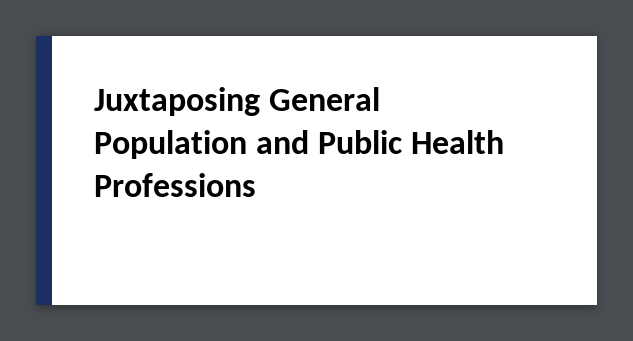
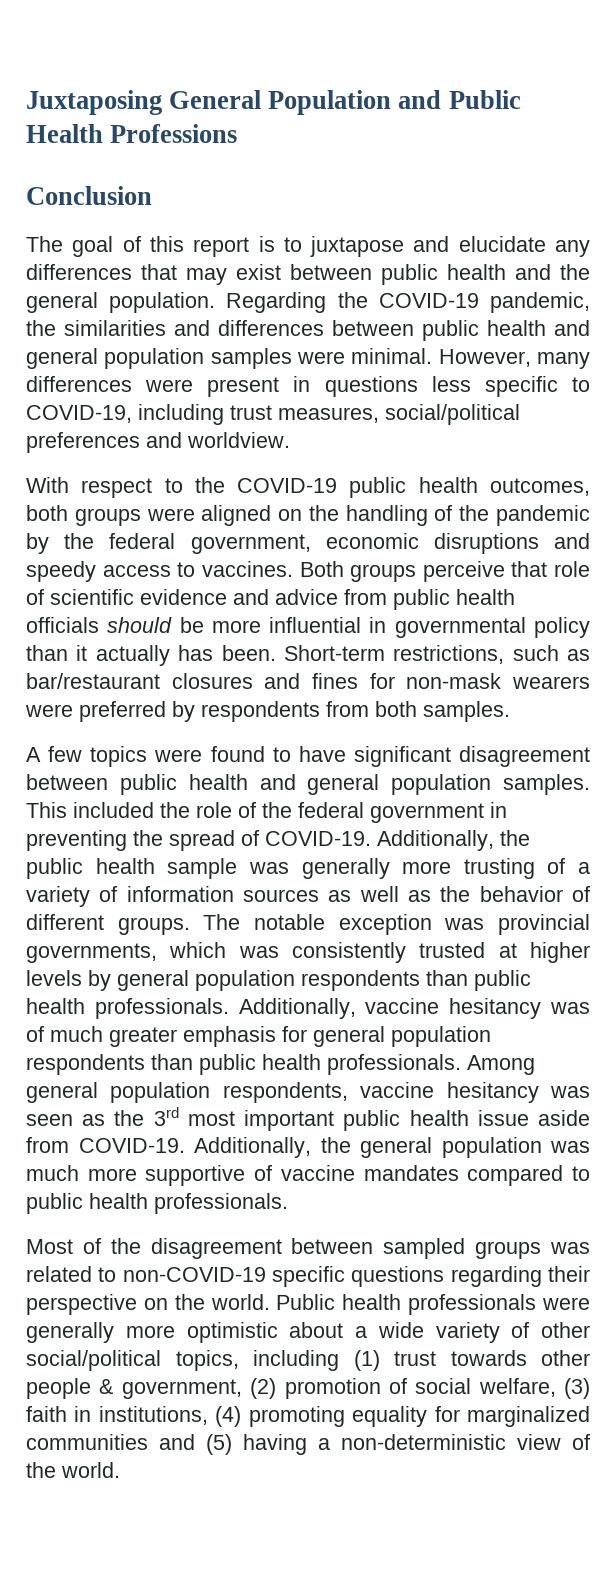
(256, 185) none -> [26,186,152,205] [26,236,590,257] [26,264,590,285] [26,292,590,313] [26,320,590,341] [26,348,590,369] [26,376,590,397] [26,404,520,425] [26,432,290,453] [26,477,590,498] [26,505,590,526] [26,533,590,554] [26,561,590,582] [26,589,515,610] [26,617,590,638] [26,645,590,666] [26,673,590,689] [25,701,510,722] [26,746,590,767] [26,774,590,795] [26,802,507,823] [26,830,530,851] [26,858,590,879] [26,886,590,907] [26,914,590,935] [26,942,590,963] [26,970,531,991] [26,998,590,1019] [26,1026,491,1047] [26,1054,535,1075] [26,1082,590,1103] [26,1107,590,1131] [26,1137,590,1158] [26,1165,590,1186] [26,1193,288,1214] [26,1238,590,1259] [26,1266,590,1287] [26,1294,590,1315] [26,1322,590,1343] [26,1350,590,1371] [26,1378,590,1399] [26,1406,590,1427] [26,1434,590,1455] [26,1462,120,1478] // Conclusion // The goal of this report is to juxtapose and elucidate any differences that may exist between public health and the general population. Regarding the COVID-19 pandemic, the similarities and differences between public health and general population samples were minimal. However, many differences were present in questions less specific to COVID-19, including trust measures, social/political preferences and worldview. // With respect to the COVID-19 public health outcomes, both groups were aligned on the handling of the pandemic by the federal government, economic disruptions and speedy access to vaccines. Both groups perceive that role of scientific evidence and advice from public health officials should be more influential in governmental policy than it actually has been. Short-term restrictions, such as bar/restaurant closures and fines for non-mask wearers were preferred by respondents from both samples. // A few topics were found to have significant disagreement between public health and general population samples. This included the role of the federal government in preventing the spread of COVID-19. Additionally, the public health sample was generally more trusting of a variety of information sources as well as the behavior of different groups. The notable exception was provincial governments, which was consistently trusted at higher levels by general population respondents than public health professionals. Additionally, vaccine hesitancy was of much greater emphasis for general population respondents than public health professionals. Among general population respondents, vaccine hesitancy was seen as the 3rd most important public health issue aside from COVID-19. Additionally, the general population was much more supportive of vaccine mandates compared to public health professionals. // Most of the disagreement between sampled groups was related to non-COVID-19 specific questions regarding their perspective on the world. Public health professionals were generally more optimistic about a wide variety of other social/political topics, including (1) trust towards other people & government, (2) promotion of social welfare, (3) faith in institutions, (4) promoting equality for marginalized communities and (5) having a non-deterministic view of the world.

